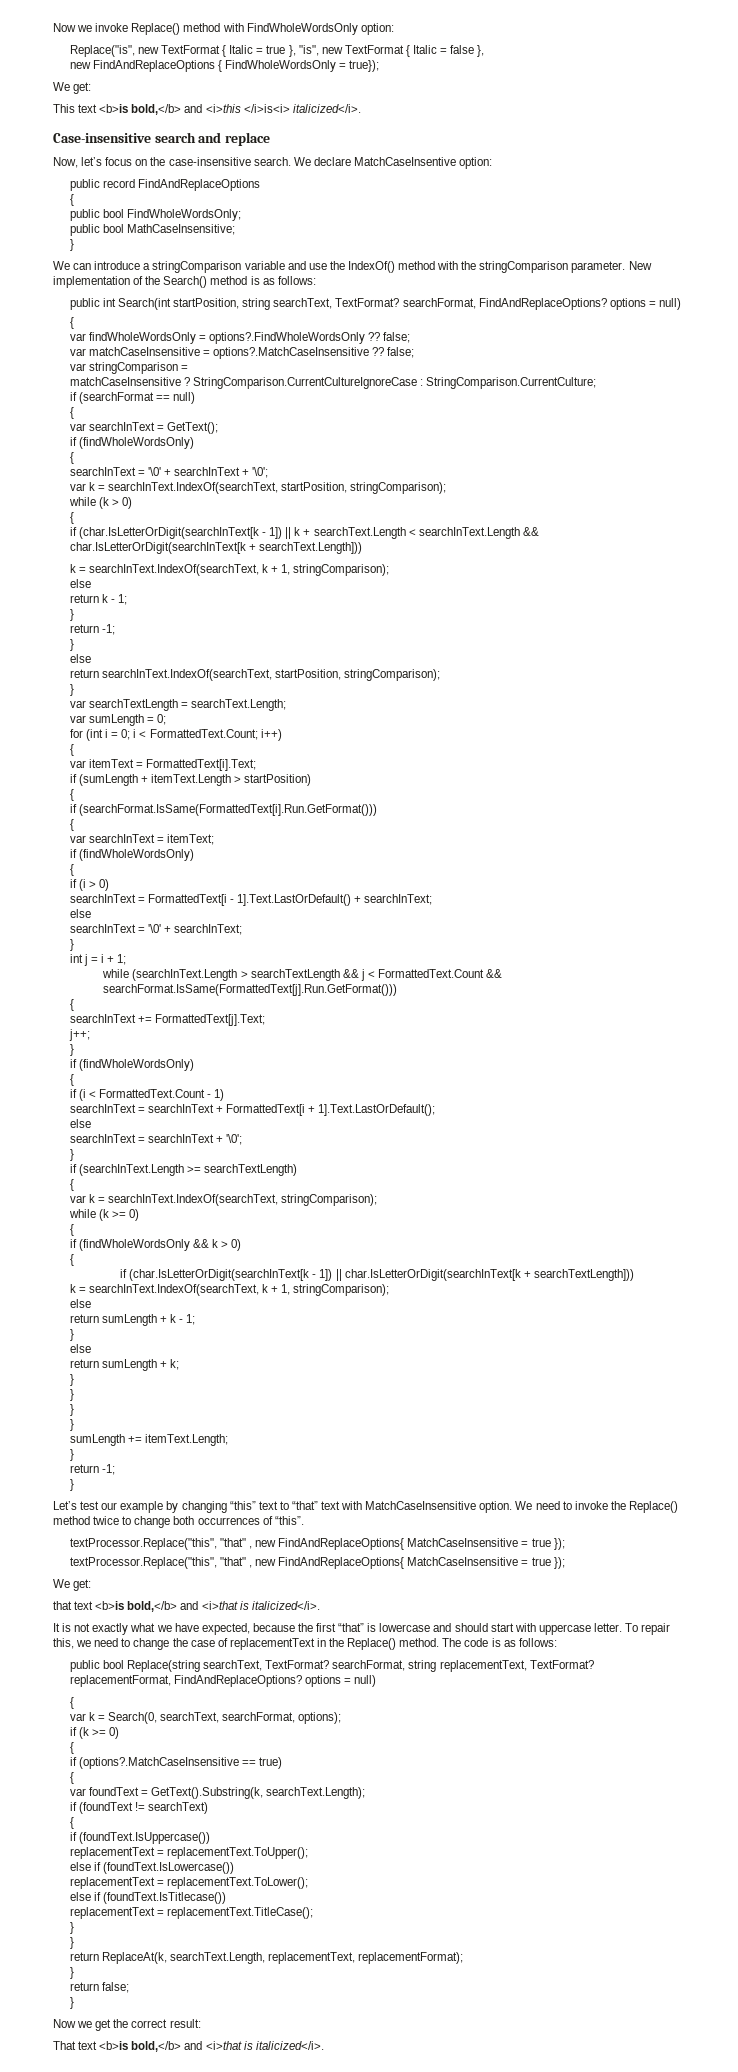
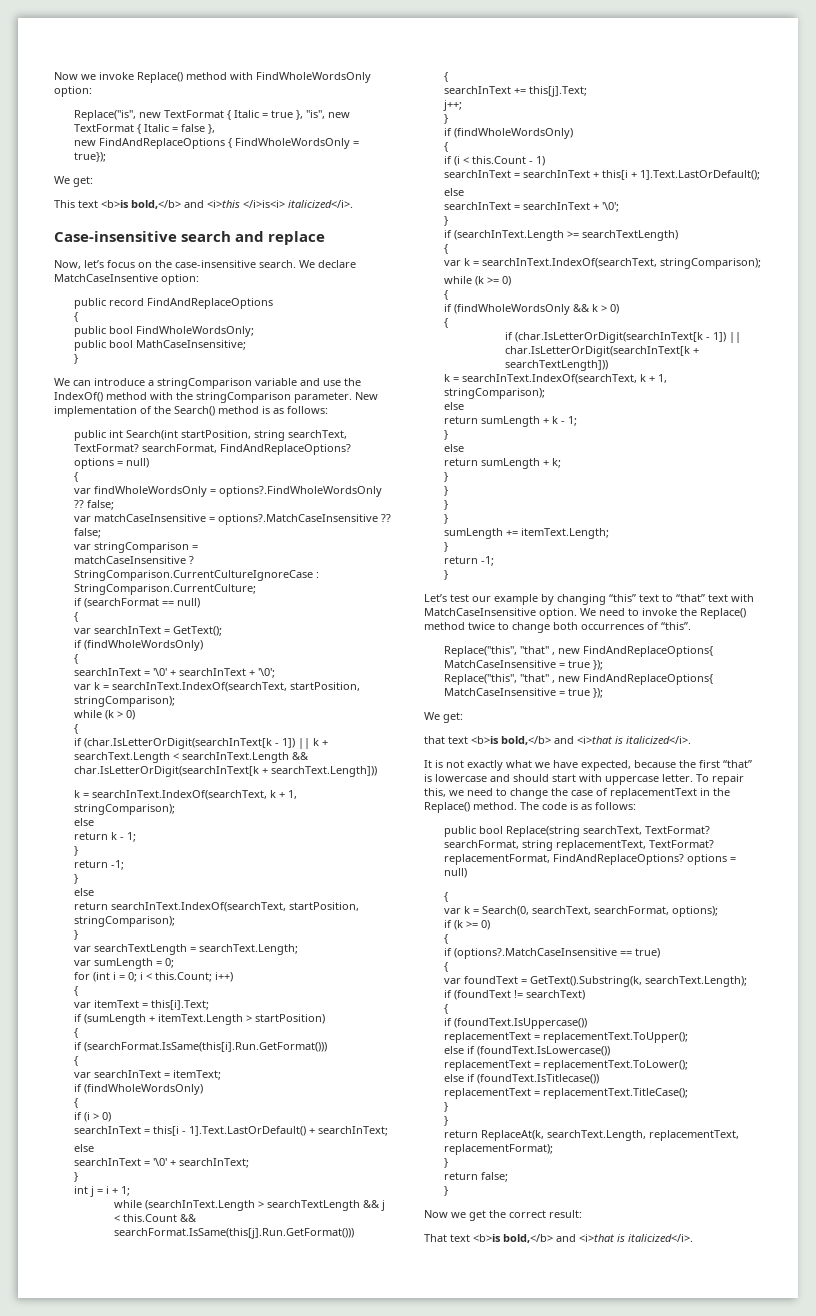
[149,729,258,740] FormattedText.Count; -> [155,972,213,982] this.Count;
[146,759,257,771] FormattedText[i].Text; -> [151,1000,210,1010] this[i].Text;
[78,804,377,816] (searchFormat.IsSame(FormattedText[i].Run.GetFormat())) -> [84,1042,328,1052] (searchFormat.IsSame(this[i].Run.GetFormat()))
[147,894,227,906] FormattedText[i -> [153,1126,180,1136] this[i
[378,969,503,978] [103,984,398,996] FormattedText.Count && searchFormat.IsSame(FormattedText[j].Run.GetFormat())) -> [123,1214,198,1222] [114,1228,355,1239] this.Count && searchFormat.IsSame(this[j].Run.GetFormat()))
[154,1014,265,1026] FormattedText[j].Text; -> [529,86,588,97] this[j].Text;
[99,1089,206,1098] FormattedText.Count -> [472,156,527,164] this.Count
[226,1104,306,1116] FormattedText[i -> [602,170,629,180] this[i
[69,1538,565,1550] [69,1557,217,1569] textProcessor.Replace("this", "that" , new FindAndReplaceOptions{ MatchCaseInsensitive = true }); // textProcessor.Replace("this", -> [444,646,714,657] [444,660,604,670] [444,674,518,685] Replace("this", "that" , new FindAndReplaceOptions{ MatchCaseInsensitive = true }); // Replace("this",

